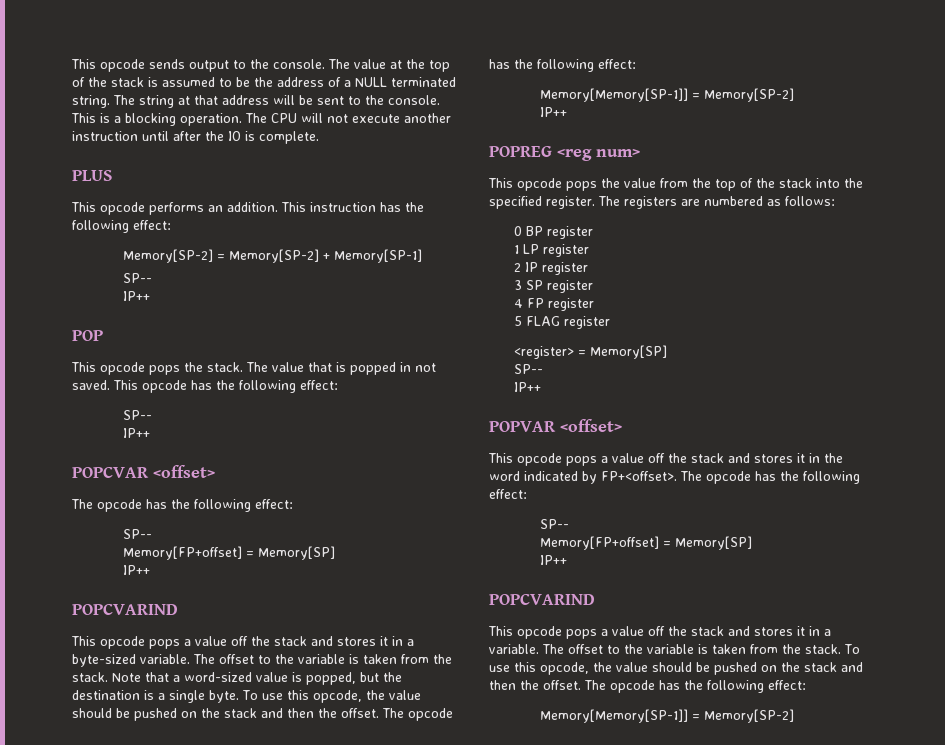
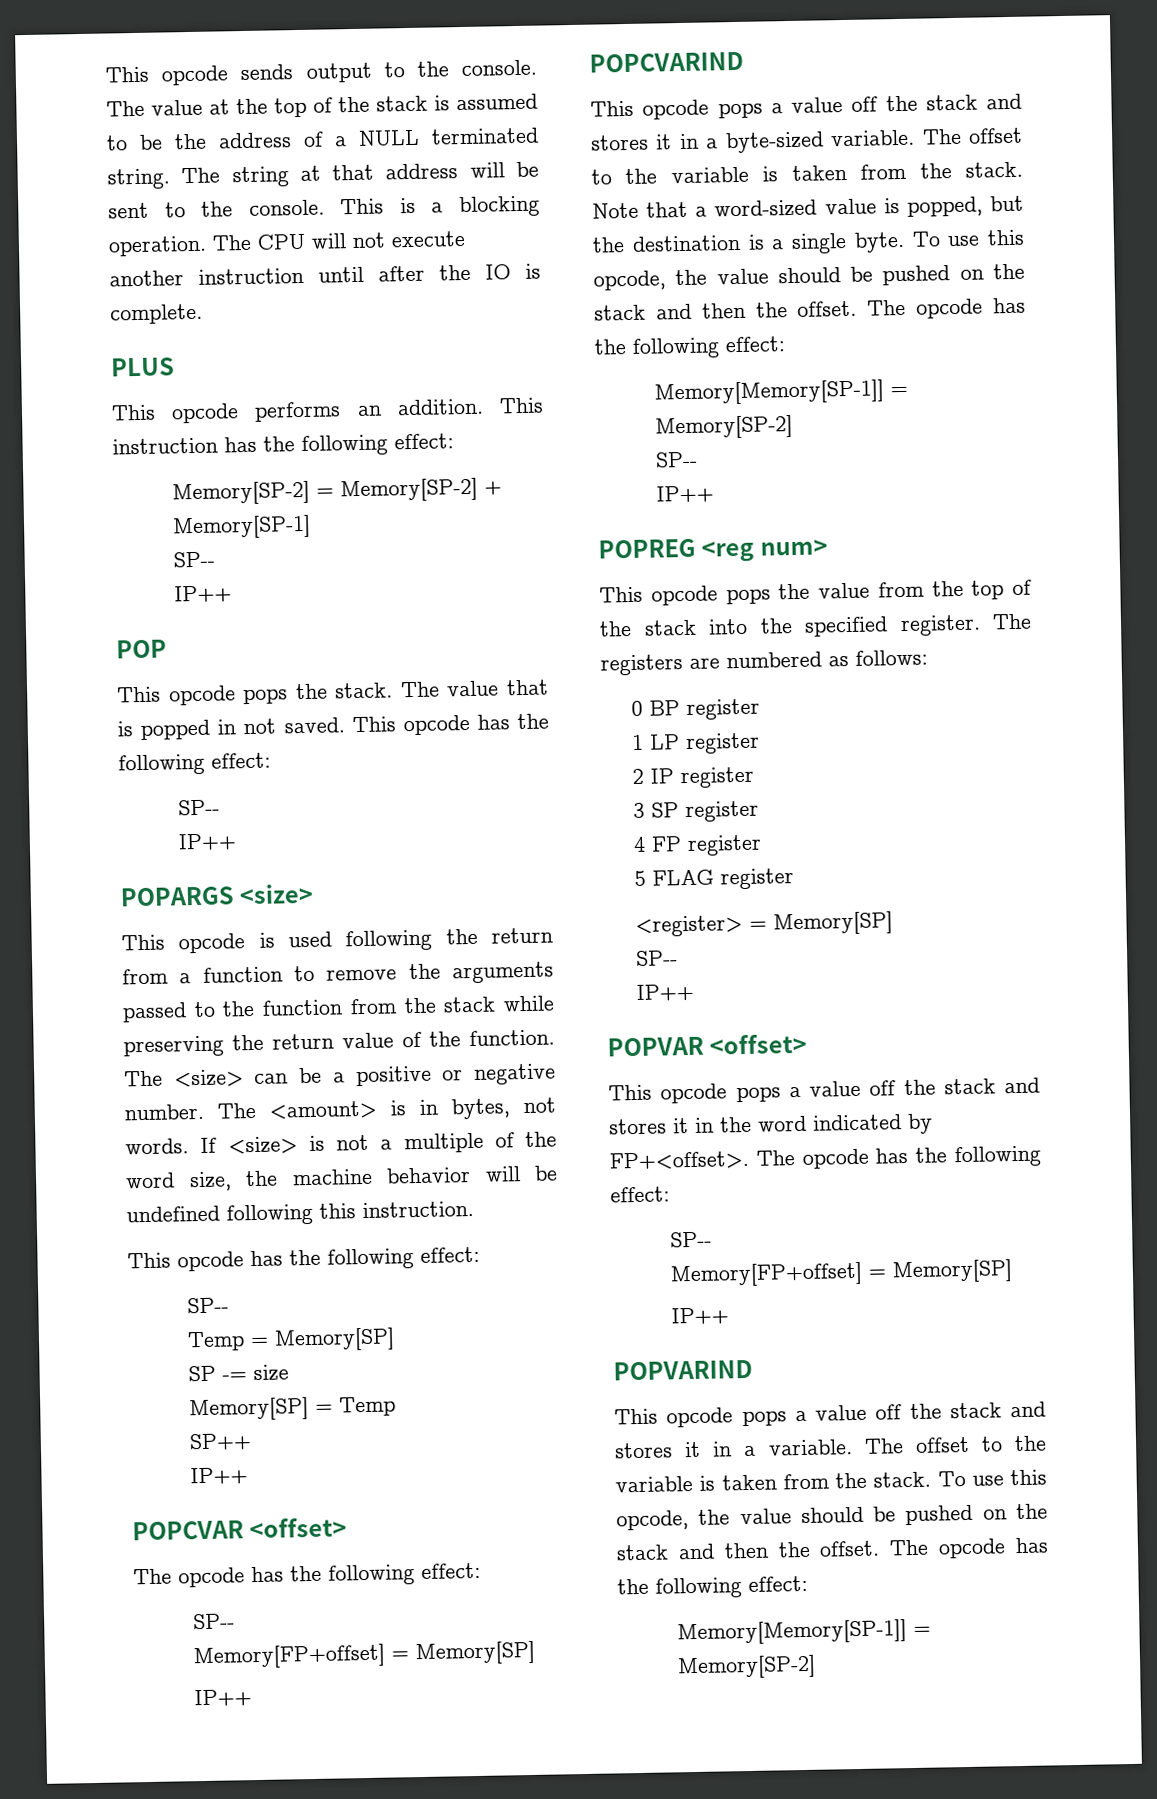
(150, 433) none -> [120,883,315,907] [121,927,553,954] [122,961,554,985] [122,995,555,1023] [123,1029,555,1058] [124,1063,556,1088] [124,1097,556,1121] [125,1131,557,1155] [125,1165,558,1192] [126,1200,474,1226] [127,1246,480,1272] [187,1297,230,1314] [187,1327,396,1352] [188,1364,290,1382] [189,1396,397,1422] [189,1433,253,1451] [190,1467,249,1485] // POPARGS <size> // This opcode is used following the return from a function to remove the arguments passed to the function from the stack while preserving the return value of the function. The <size> can be a positive or negative number. The <amount> is in bytes, not words. If <size> is not a multiple of the word size, the machine behavior will be undefined following this instruction. // This opcode has the following effect: // SP-- // Temp = Memory[SP] // SP -= size // Memory[SP] = Temp // SP++ // IP++
(794, 95) none -> [655,451,699,468] // SP--
[489,594,595,605] POPCVARIND -> [613,1359,753,1381] POPVARIND

